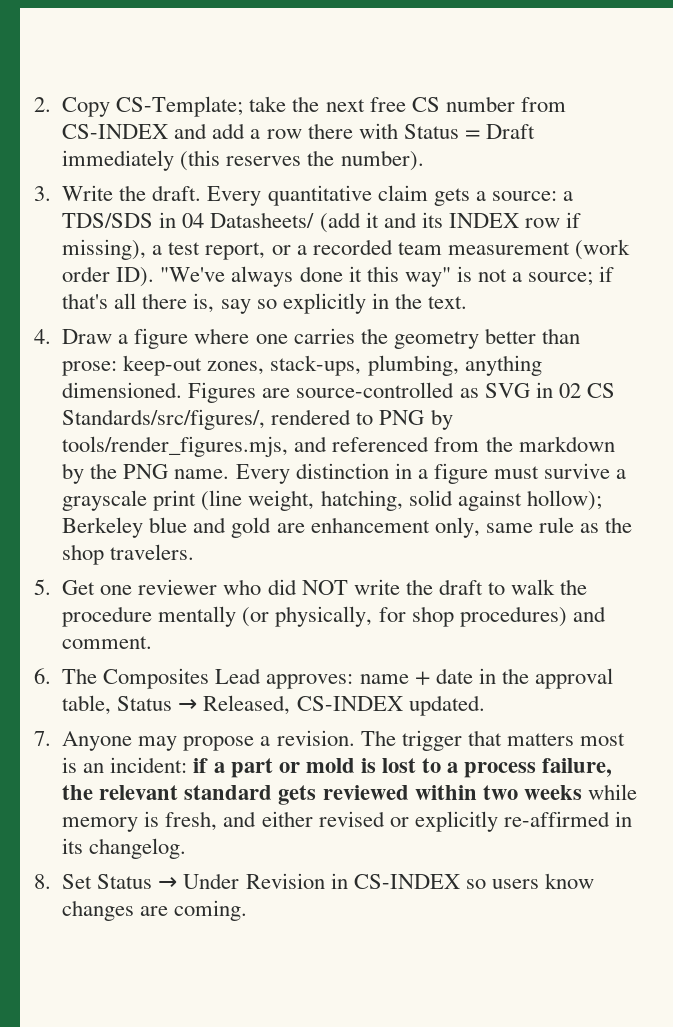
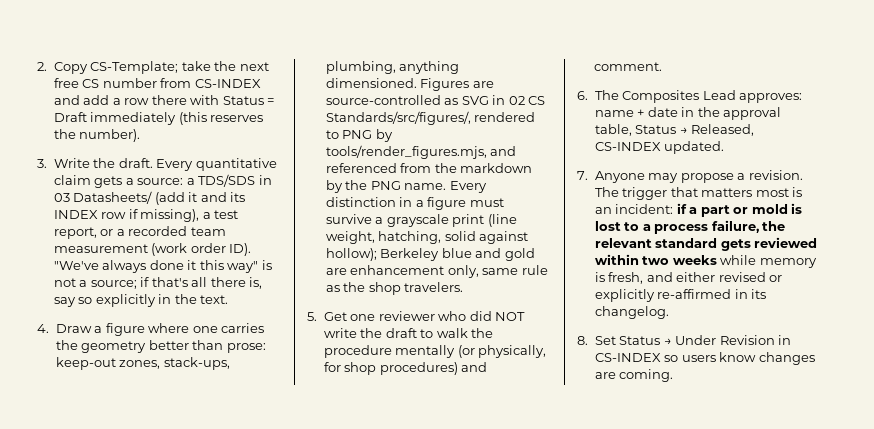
[182,213,205,228] 04 -> [53,193,70,202] 03

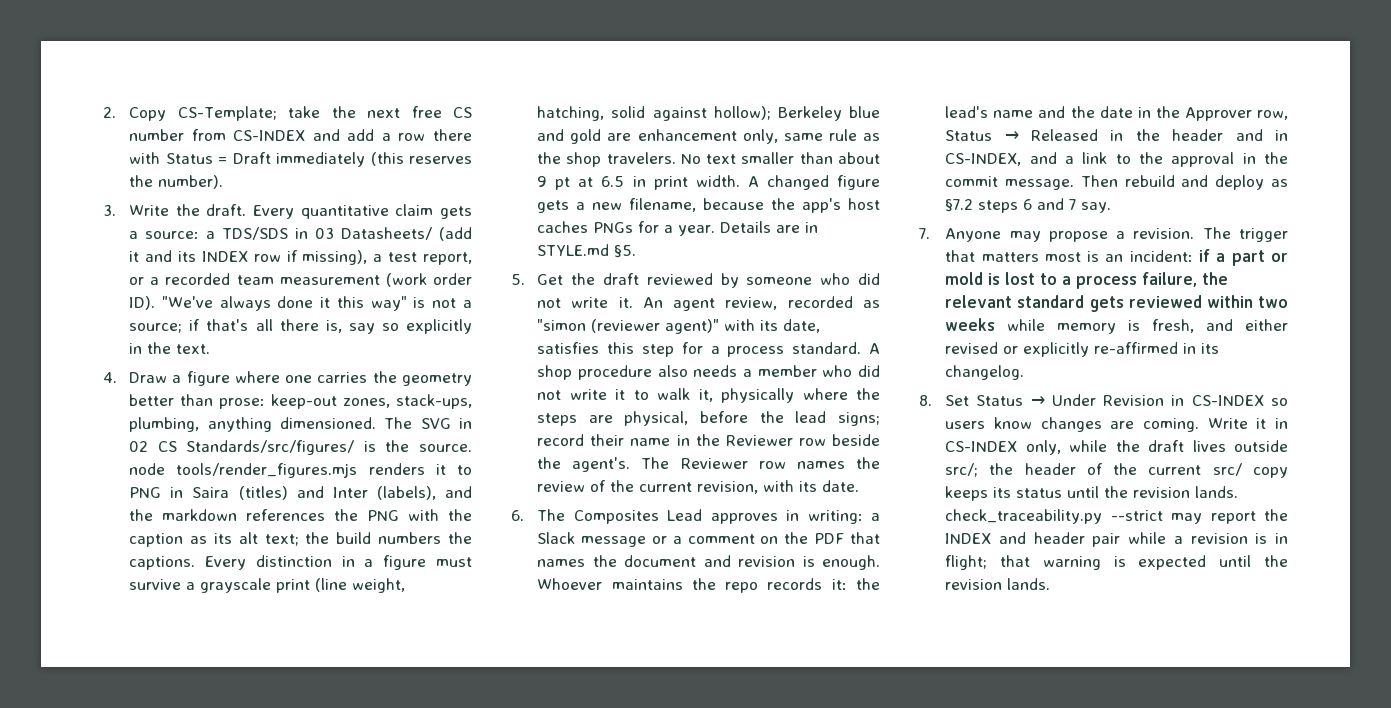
[420,78,494,91] [325,95,546,105] [325,111,536,125] [325,129,393,142] [325,145,517,159] [325,163,432,173] Figures are source-controlled as SVG in 02 CS Standards/src/figures/, rendered to PNG by tools/render_figures.mjs, and referenced from -> [384,417,472,429] [129,440,472,455] [129,463,472,478] [129,486,472,500] The SVG in 02 CS Standards/src/figures/ is the source. node tools/render_figures.mjs renders it to PNG in Saira (titles) and Inter (labels), and
[325,180,343,193] by -> [246,509,326,521] references
[404,183,447,190] name. -> [408,509,472,521] [129,532,472,547] [129,556,196,570] with the caption as its alt text; the build numbers the captions.
[307,311,526,321] [323,328,494,338] [323,345,547,358] [323,362,488,375] [593,62,662,71] [577,90,803,103] [594,107,782,120] [594,124,755,136] [594,141,725,154] // 5. Get one reviewer who did NOT write the draft to walk the procedure mentally (or physically, for shop procedures) and comment. // 6. The Composites Lead approves: name + date in the approval table, Status → Released, CS-INDEX updated. -> [680,152,880,164] [537,175,880,190] [537,198,880,213] [537,221,819,236] [537,244,637,258] [511,273,880,288] [537,296,880,311] [537,319,821,334] [537,342,880,357] [537,365,880,380] [537,388,880,403] [537,411,880,426] [537,434,880,446] [537,457,880,472] [537,480,860,494] [511,509,880,524] [537,532,880,547] [537,555,880,570] [537,578,880,593] [945,106,1288,121] [945,129,1288,141] [945,152,1288,167] [945,175,1288,190] [945,198,1112,213] No text smaller than about 9 pt at 6.5 in print width. A changed figure gets a new filename, because the app's host caches PNGs for a year. Details are in STYLE.md §5. // 5. Get the draft reviewed by someone who did not write it. An agent review, recorded as "simon (reviewer agent)" with its date, satisfies this step for a process standard. A shop procedure also needs a member who did not write it to walk it, physically where the steps are physical, before the lead signs; record their name in the Reviewer row beside the agent's. The Reviewer row names the review of the current revision, with its date. // 6. The Composites Lead approves in writing: a Slack message or a comment on the PDF that names the document and revision is enough. Whoever maintains the repo records it: the lead's name and the date in the Approver row, Status → Released in the header and in CS-INDEX, and a link to the approval in the commit message. Then rebuild and deploy as §7.2 steps 6 and 7 say.
(674, 375) none -> [1207,418,1288,429] [945,440,1288,455] [945,463,1288,478] [945,486,1239,501] [945,509,1288,524] [945,532,1288,547] [945,555,1288,570] [945,578,1051,590] Write it in CS-INDEX only, while the draft lives outside src/; the header of the current src/ copy keeps its status until the revision lands. check_traceability.py --strict may report the INDEX and header pair while a revision is in flight; that warning is expected until the revision lands.

